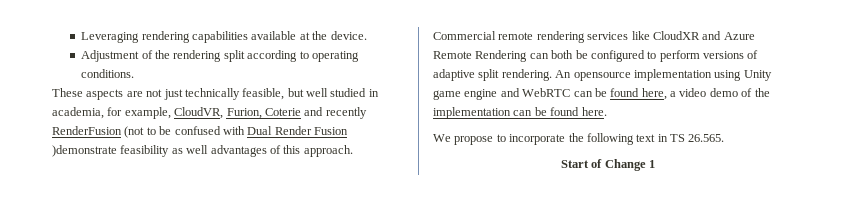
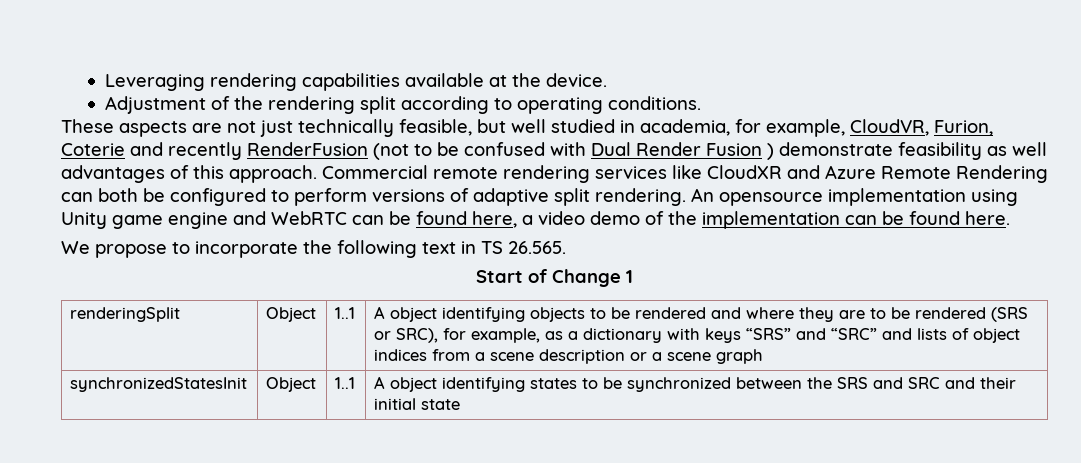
[52,145,117,157] )demonstrate -> [767,142,893,160] ) demonstrate
(656, 164) none -> [70,307,181,322] [266,307,317,322] [335,307,356,319] [374,306,1029,322] [374,328,1021,343] [374,349,764,364] [70,377,248,392] [266,377,317,392] [335,377,356,389] [374,376,1017,392] [374,398,461,410] // renderingSplit | Object | 1..1 | A object identifying objects to be rendered and where they are to be rendered (SRS or SRC), for example, as a dictionary with keys “SRS” and “SRC” and lists of object indices from a scene description or a scene graph // synchronizedStatesInit | Object | 1..1 | A object identifying states to be synchronized between the SRS and SRC and their initial state

